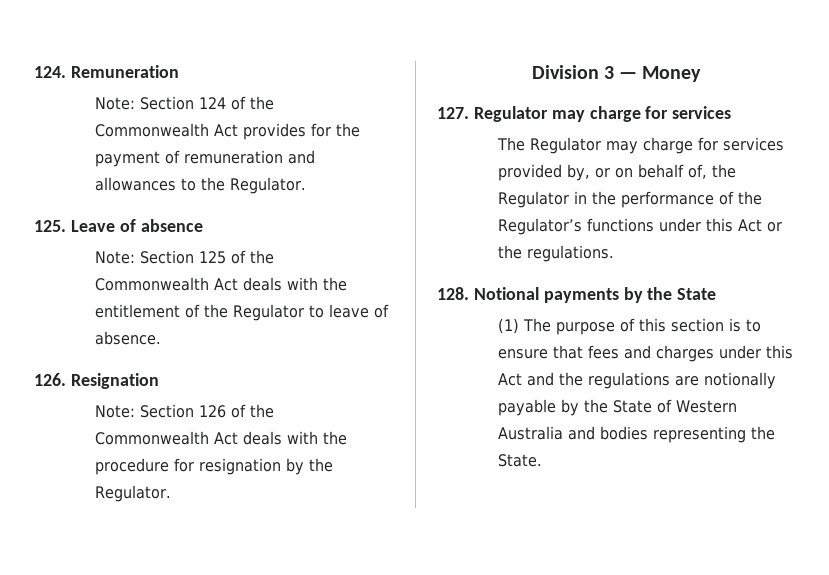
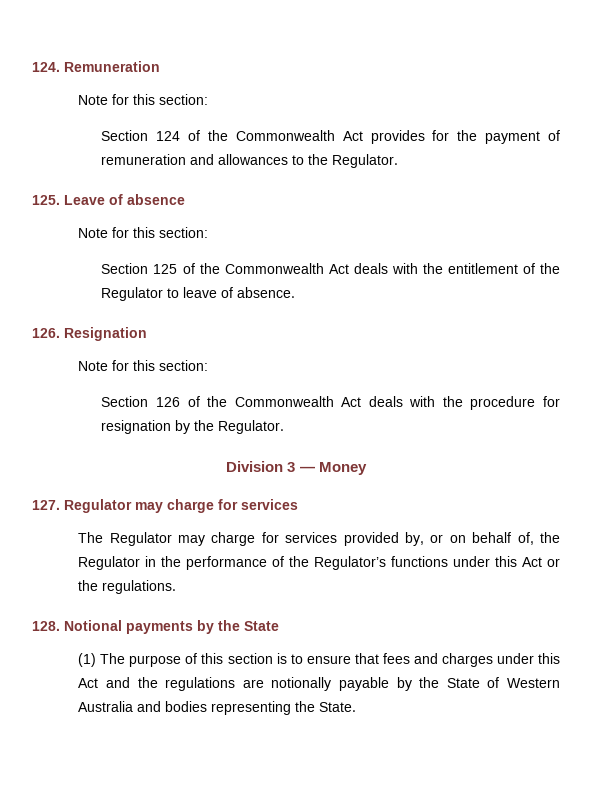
[95,97,136,110] Note: -> [78,94,209,105] Note for this section: //
[95,251,136,264] Note: -> [78,227,209,238] Note for this section: //
[95,405,136,418] Note: -> [78,360,209,371] Note for this section: //

